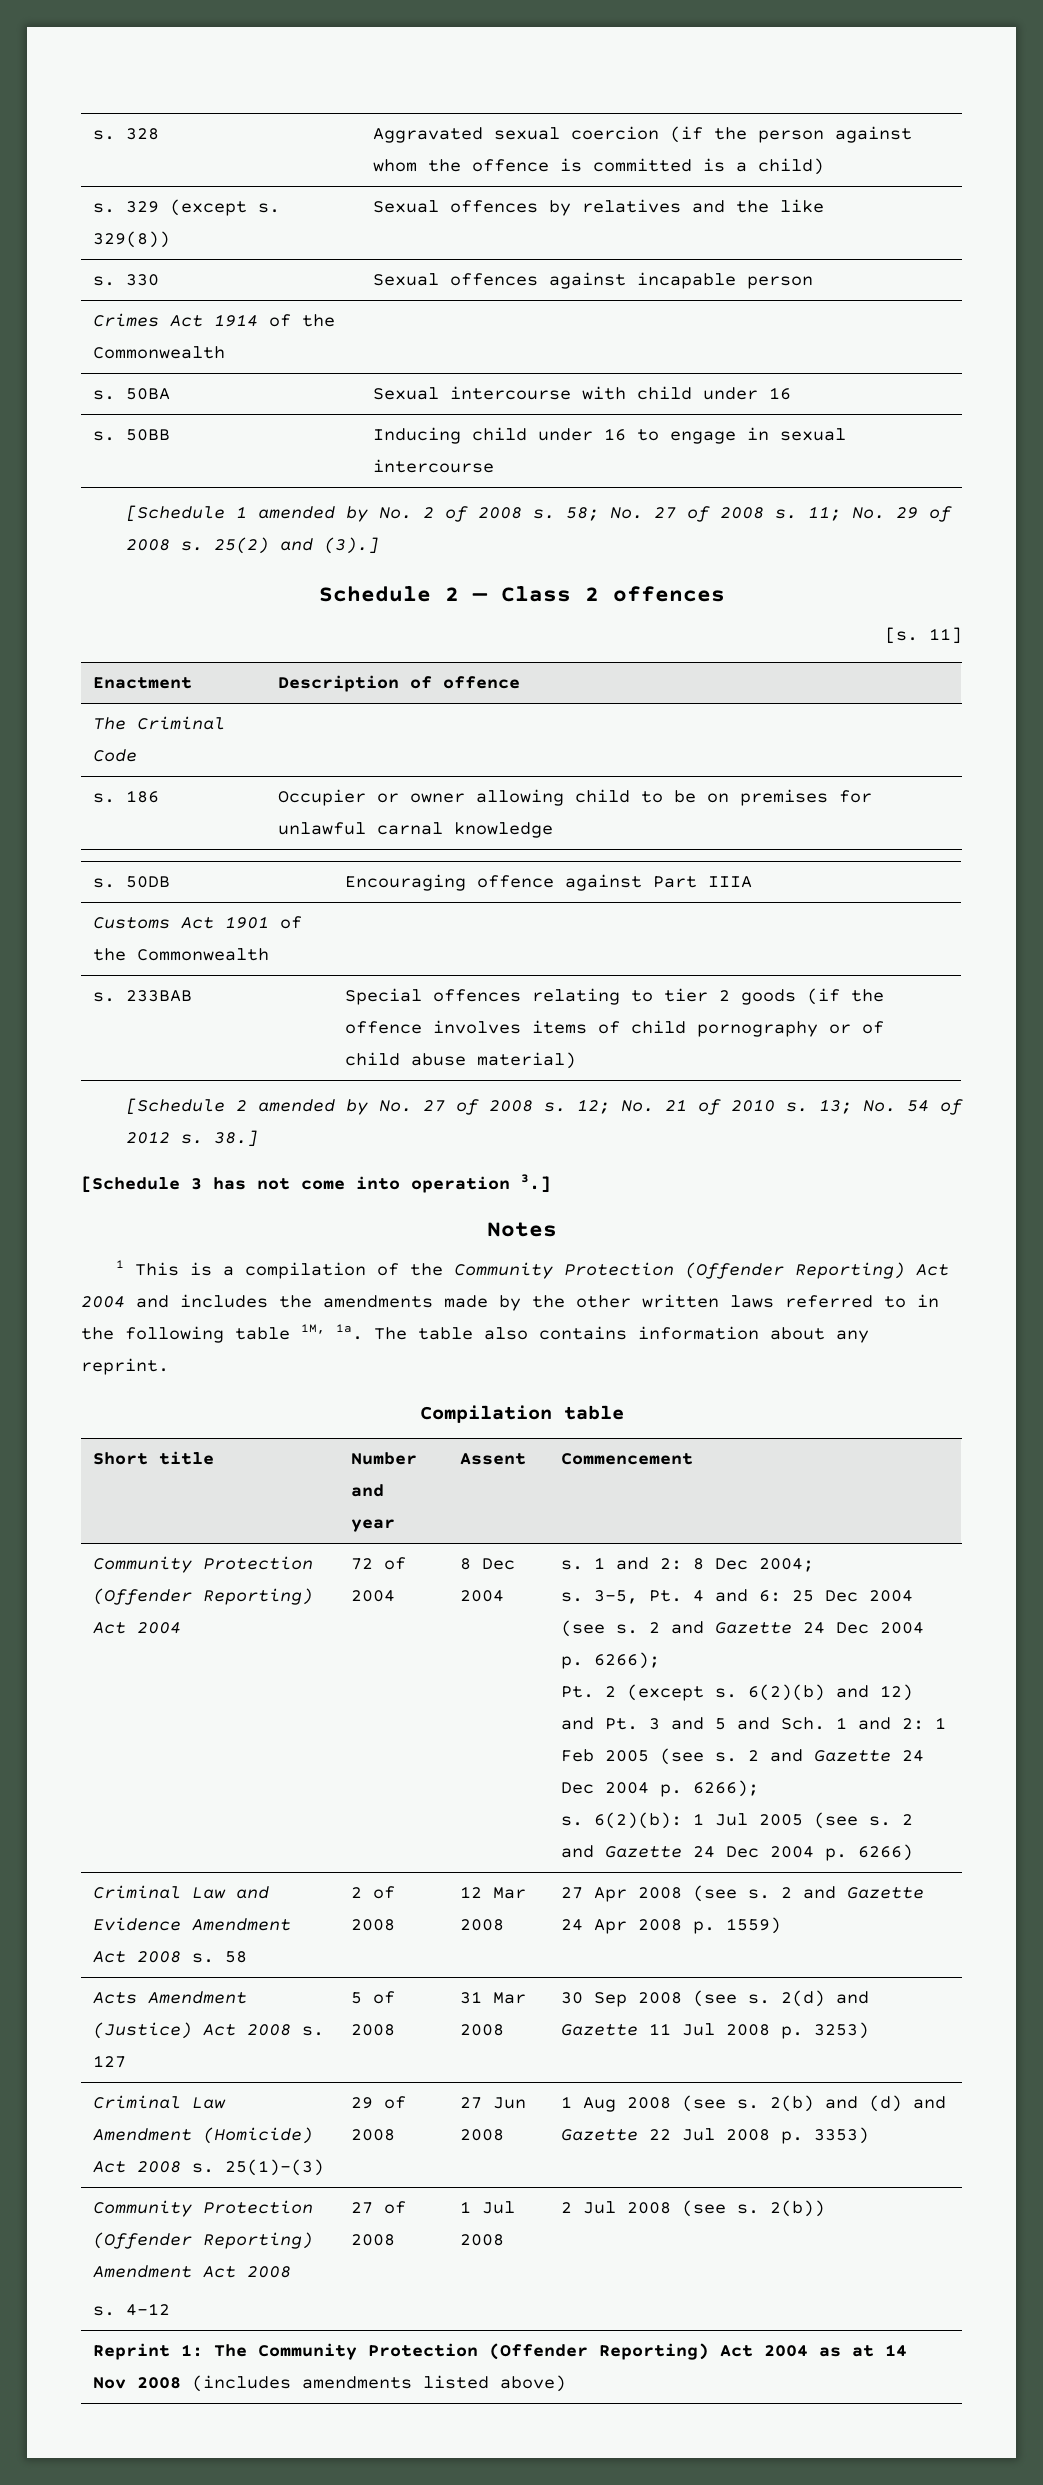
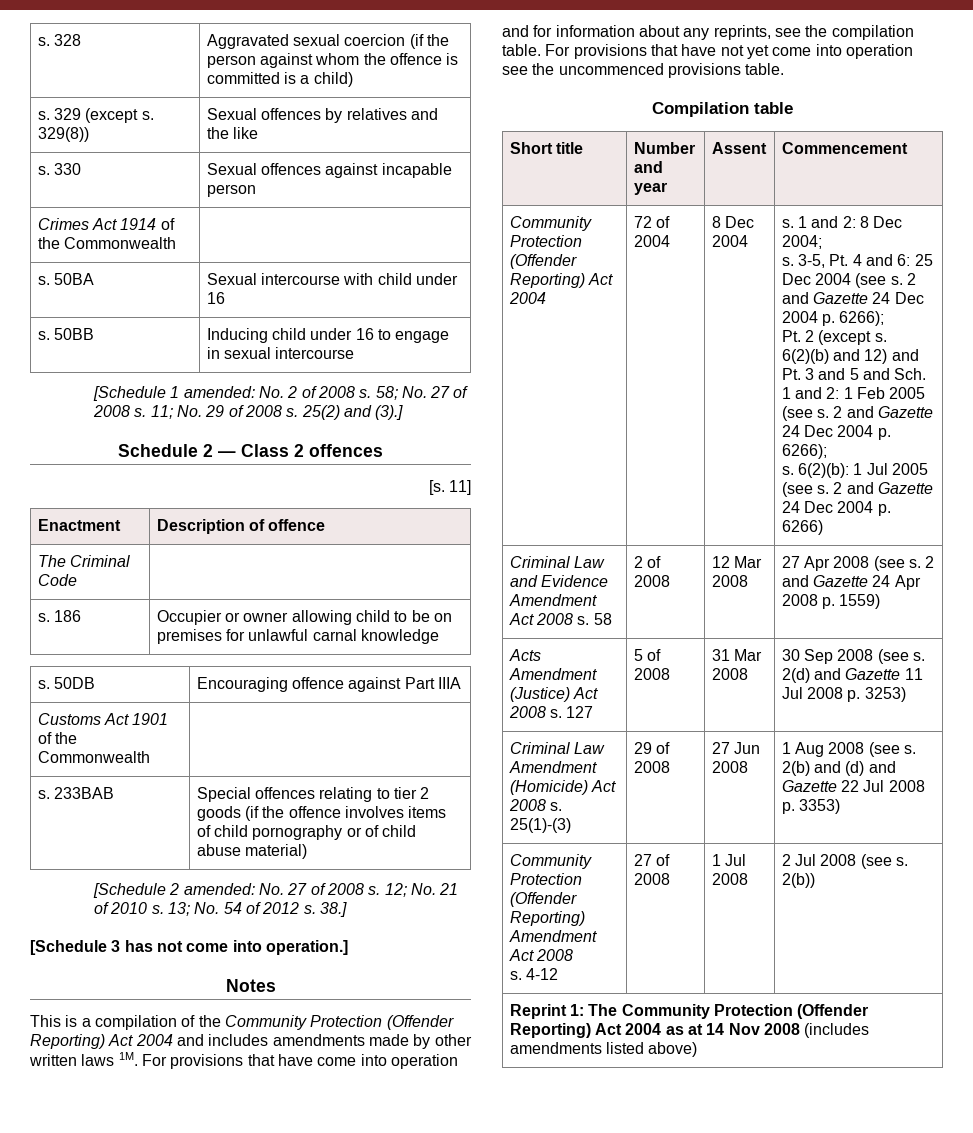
[257,506,368,522] amended by -> [183,386,255,398] amended:
[257,1099,368,1115] amended by -> [183,883,255,895] amended:
[411,1174,551,1193] operation 3.] -> [265,940,348,955] operation.]
[116,1260,125,1268] 1 -> (276, 985) none
[279,1295,312,1308] the -> (269, 1040) none
[532,1295,565,1308] the -> (431, 1041) none
[785,1294,939,1308] [81,1324,869,1343] [81,1358,169,1375] referred to in the following table 1M, 1a. The table also contains information about any reprint. -> [118,1052,458,1069] [502,25,914,40] [502,44,913,59] [502,63,785,78] 1M. For provisions that have come into operation and for information about any reprints, see the compilation table. For provisions that have not yet come into operation see the uncommenced provisions table.

